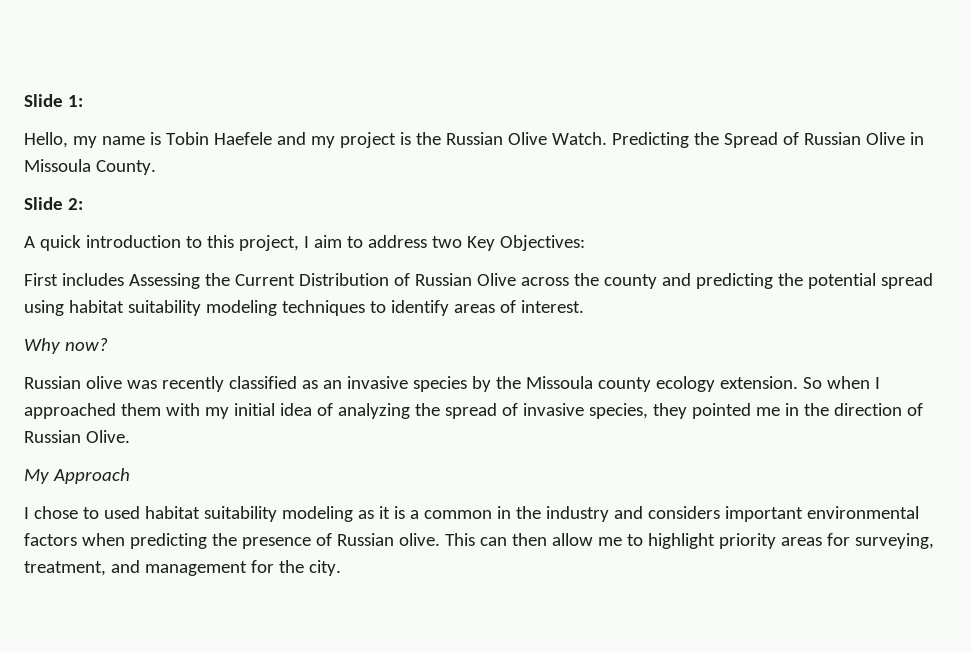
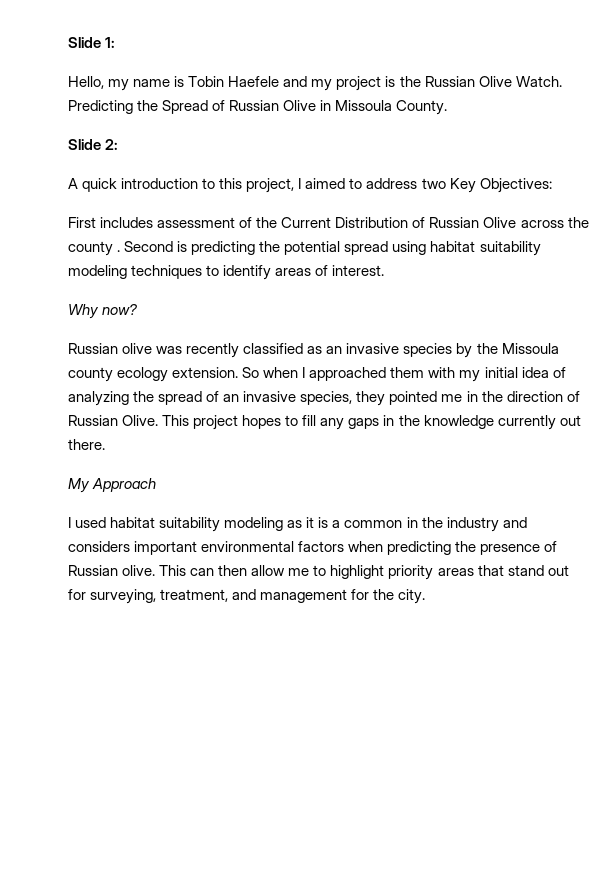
[313,235,342,248] aim -> [305,178,346,189] aimed
[128,273,200,289] Assessing -> [157,217,253,228] assessment of
[661,273,691,286] and -> [117,241,188,252] . Second is
(518, 409) none -> [223,394,240,402] an
(130, 436) none -> [162,415,581,430] [68,439,105,450] This project hopes to fill any gaps in the knowledge currently out there.
[33,506,99,519] chose to -> (71, 522) none
(822, 541) none -> [477,565,569,576] that stand out

